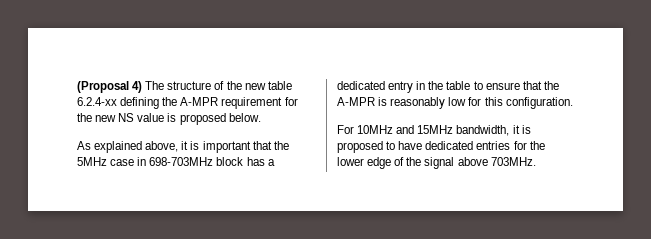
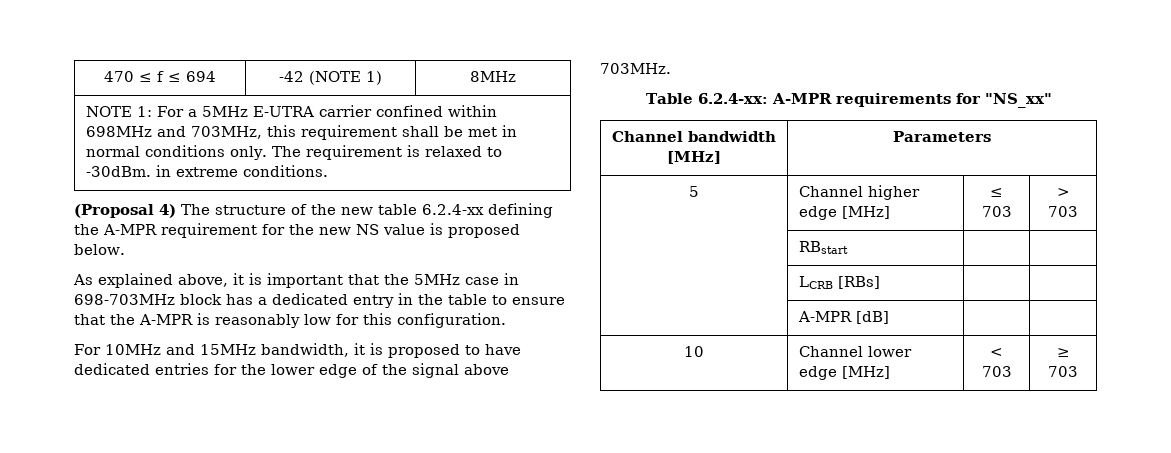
(77, 87) none -> [104,71,216,82] [279,71,382,85] [470,71,516,82] [85,105,497,117] [85,125,517,140] [85,145,502,160] [85,165,328,177] 470 ≤ f ≤ 694 | -42 (NOTE 1) | 8MHz // NOTE 1: For a 5MHz E-UTRA carrier confined within 698MHz and 703MHz, this requirement shall be met in normal conditions only. The requirement is relaxed to -30dBm. in extreme conditions. //
(536, 161) none -> [645,93,1052,108] [612,131,776,142] [667,151,721,164] [893,131,991,142] [689,186,699,197] [798,185,920,200] [798,206,890,220] [990,188,1003,197] [981,206,1012,217] [1056,188,1070,197] [1048,206,1078,217] [798,241,848,254] [798,276,880,289] [797,311,889,324] [684,346,704,357] [798,346,912,357] [798,366,890,380] [990,348,1003,357] [981,366,1012,377] [1056,348,1070,357] [1048,366,1078,377] // Table 6.2.4-xx: A-MPR requirements for "NS_xx" // Channel bandwidth [MHz] | Parameters // 5 | Channel higher edge [MHz] | ≤ 703 | > 703 // | RBstart | | // | LCRB [RBs] | | // | A-MPR [dB] | | // 10 | Channel lower edge [MHz] | < 703 | ≥ 703

